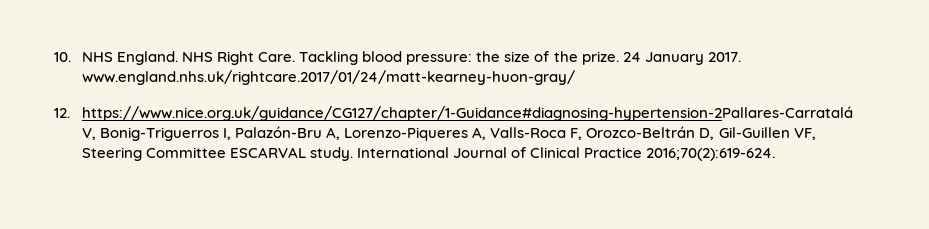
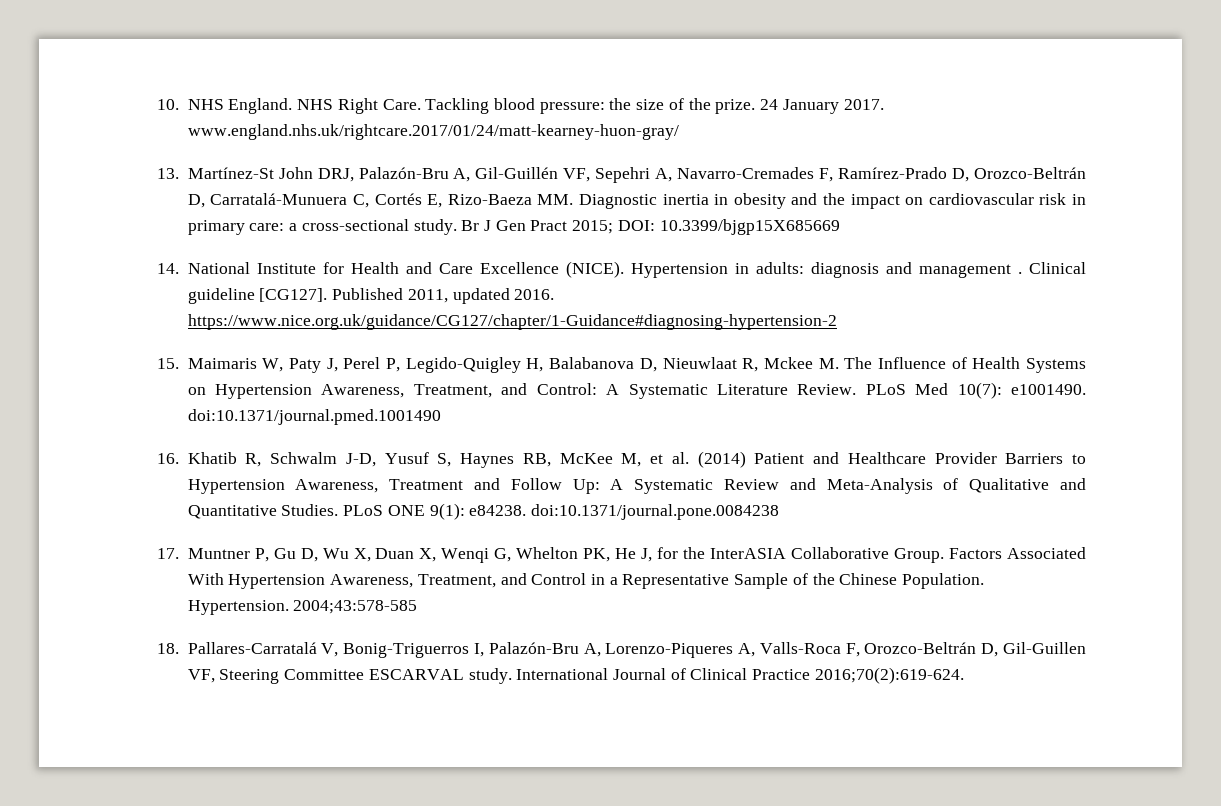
[53,106,853,121] 12. https://www.nice.org.uk/guidance/CG127/chapter/1-Guidance#diagnosing-hypertension-2Pallares-Carratalá -> [156,167,1087,183] [187,193,1087,209] [187,219,840,235] [156,261,1087,278] [187,288,555,304] [187,314,837,330] [156,357,1087,373] [187,382,1087,399] [187,409,441,425] [156,451,1087,468] [187,478,1087,494] [187,503,780,520] [156,547,1086,563] [187,573,985,589] [187,600,418,615] [156,642,317,654] 13. Martínez-St John DRJ, Palazón-Bru A, Gil-Guillén VF, Sepehri A, Navarro-Cremades F, Ramírez-Prado D, Orozco-Beltrán D, Carratalá-Munuera C, Cortés E, Rizo-Baeza MM. Diagnostic inertia in obesity and the impact on cardiovascular risk in primary care: a cross-sectional study. Br J Gen Pract 2015; DOI: 10.3399/bjgp15X685669 // 14. National Institute for Health and Care Excellence (NICE). Hypertension in adults: diagnosis and management . Clinical guideline [CG127]. Published 2011, updated 2016. https://www.nice.org.uk/guidance/CG127/chapter/1-Guidance#diagnosing-hypertension-2 // 15. Maimaris W, Paty J, Perel P, Legido-Quigley H, Balabanova D, Nieuwlaat R, Mckee M. The Influence of Health Systems on Hypertension Awareness, Treatment, and Control: A Systematic Literature Review. PLoS Med 10(7): e1001490. doi:10.1371/journal.pmed.1001490 // 16. Khatib R, Schwalm J-D, Yusuf S, Haynes RB, McKee M, et al. (2014) Patient and Healthcare Provider Barriers to Hypertension Awareness, Treatment and Follow Up: A Systematic Review and Meta-Analysis of Qualitative and Quantitative Studies. PLoS ONE 9(1): e84238. doi:10.1371/journal.pone.0084238 // 17. Muntner P, Gu D, Wu X, Duan X, Wenqi G, Whelton PK, He J, for the InterASIA Collaborative Group. Factors Associated With Hypertension Awareness, Treatment, and Control in a Representative Sample of the Chinese Population. Hypertension. 2004;43:578-585 // 18. Pallares-Carratalá

